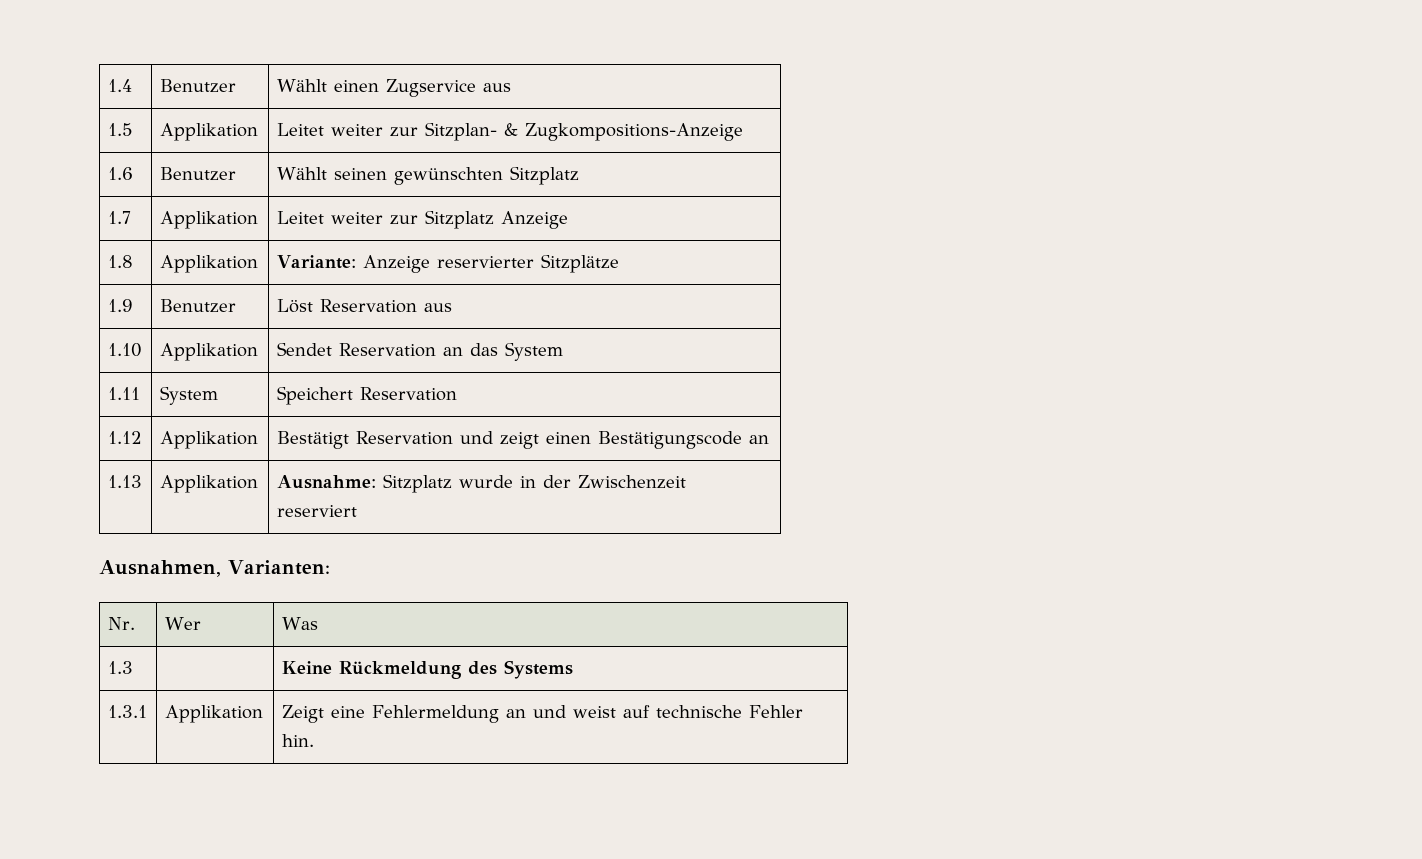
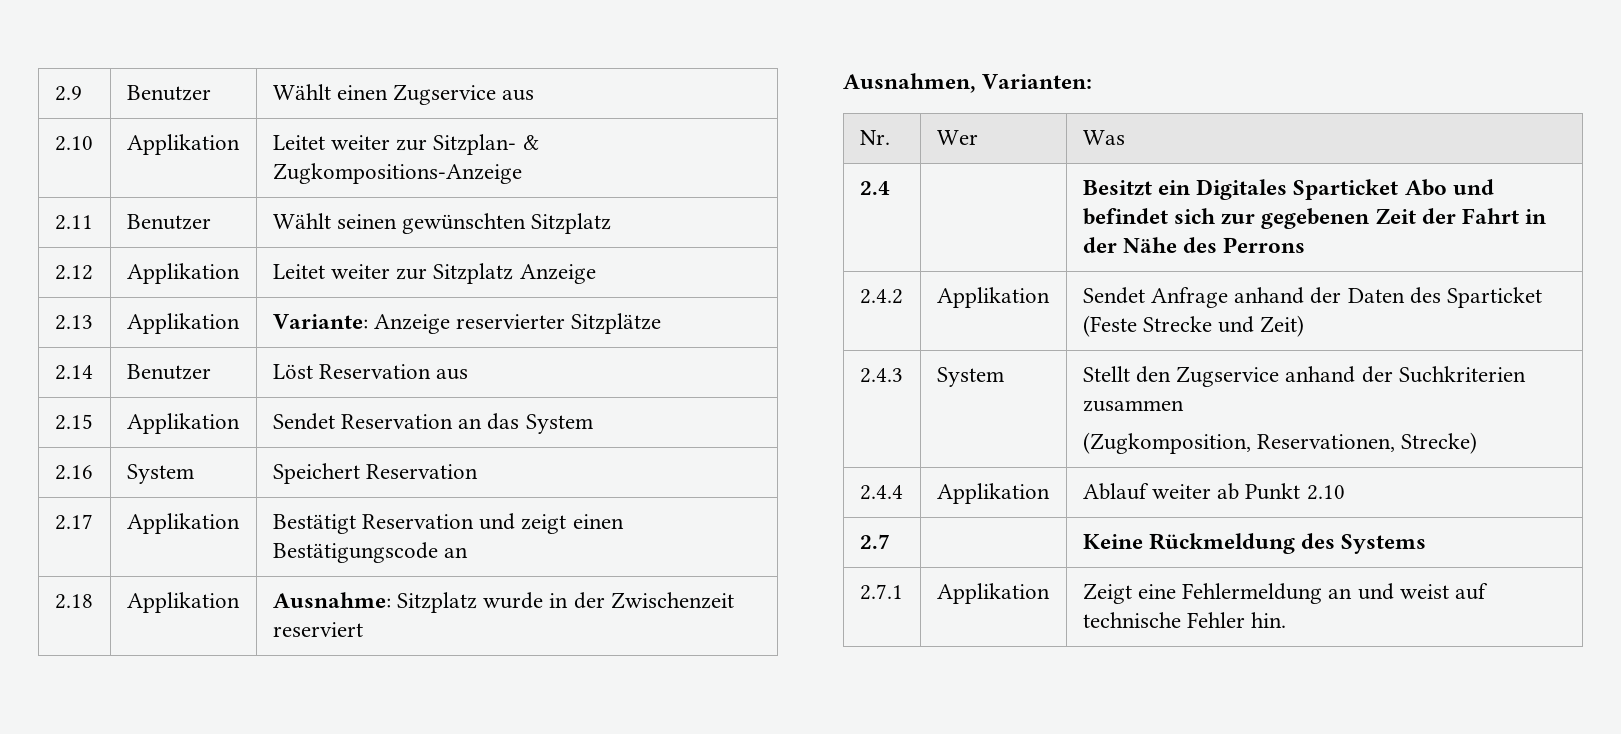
[107,79,132,92] 1.4 -> [54,86,82,101] 2.9
[107,123,133,136] 1.5 -> [54,136,93,151] 2.10
[107,167,133,180] 1.6 -> [54,215,93,230] 2.11
[107,211,131,224] 1.7 -> [54,265,93,280] 2.12
[107,255,133,268] 1.8 -> [54,315,93,330] 2.13
[107,299,133,312] 1.9 -> [54,365,93,380] 2.14
[107,343,142,357] 1.10 -> [54,414,93,430] 2.15
[107,387,140,400] 1.11 -> [54,465,93,480] 2.16
[107,431,142,444] 1.12 -> [54,514,93,530] 2.17
[107,475,142,488] 1.13 -> [54,594,93,609] 2.18
[107,661,133,674] 1.3 -> [859,181,890,195] [1082,179,1494,200] [1082,208,1547,229] [1082,237,1306,253] [859,289,903,304] [936,287,1050,308] [1082,287,1542,308] [1082,315,1305,337] [859,368,903,383] [936,367,1004,387] [1082,366,1526,387] [1082,400,1184,412] [1082,432,1478,454] [859,485,903,500] [936,483,1050,504] [1082,483,1345,500] [859,534,890,549] 2.4 | | Besitzt ein Digitales Sparticket Abo und befindet sich zur gegebenen Zeit der Fahrt in der Nähe des Perrons // 2.4.2 | Applikation | Sendet Anfrage anhand der Daten des Sparticket (Feste Strecke und Zeit) // 2.4.3 | System | Stellt den Zugservice anhand der Suchkriterien zusammen // (Zugkomposition, Reservationen, Strecke) // 2.4.4 | Applikation | Ablauf weiter ab Punkt 2.10 // 2.7
[107,705,147,718] 1.3.1 -> [859,584,903,600] 2.7.1

